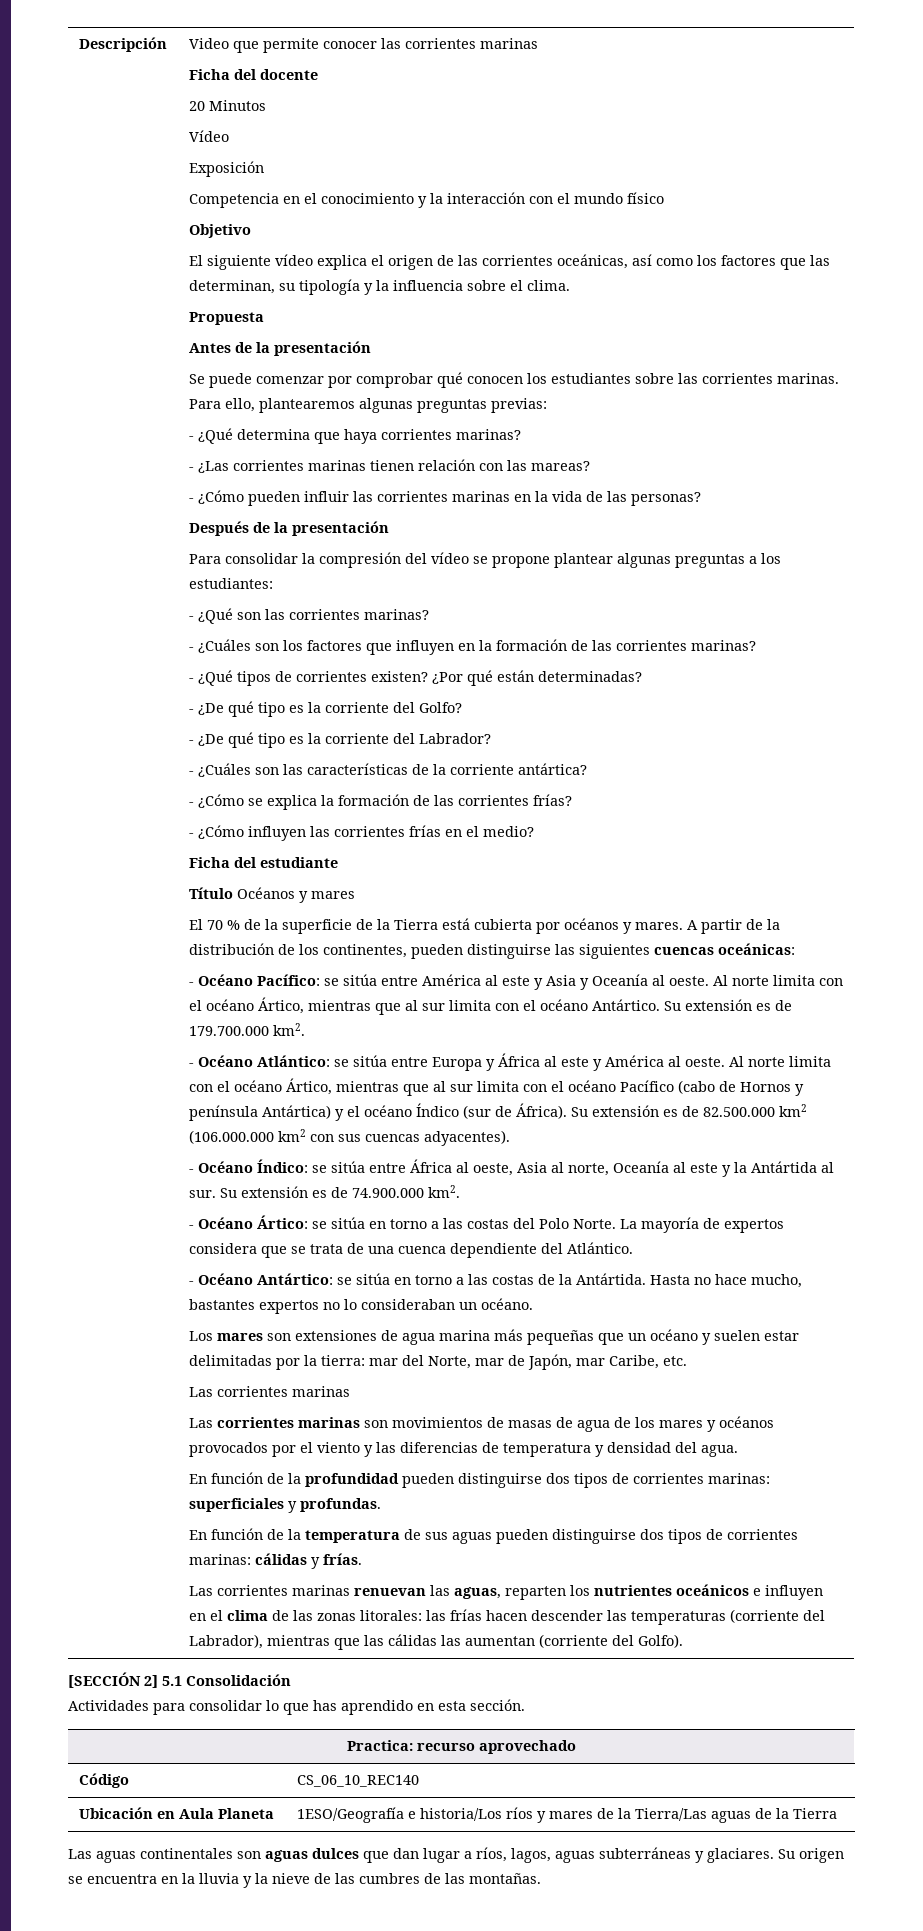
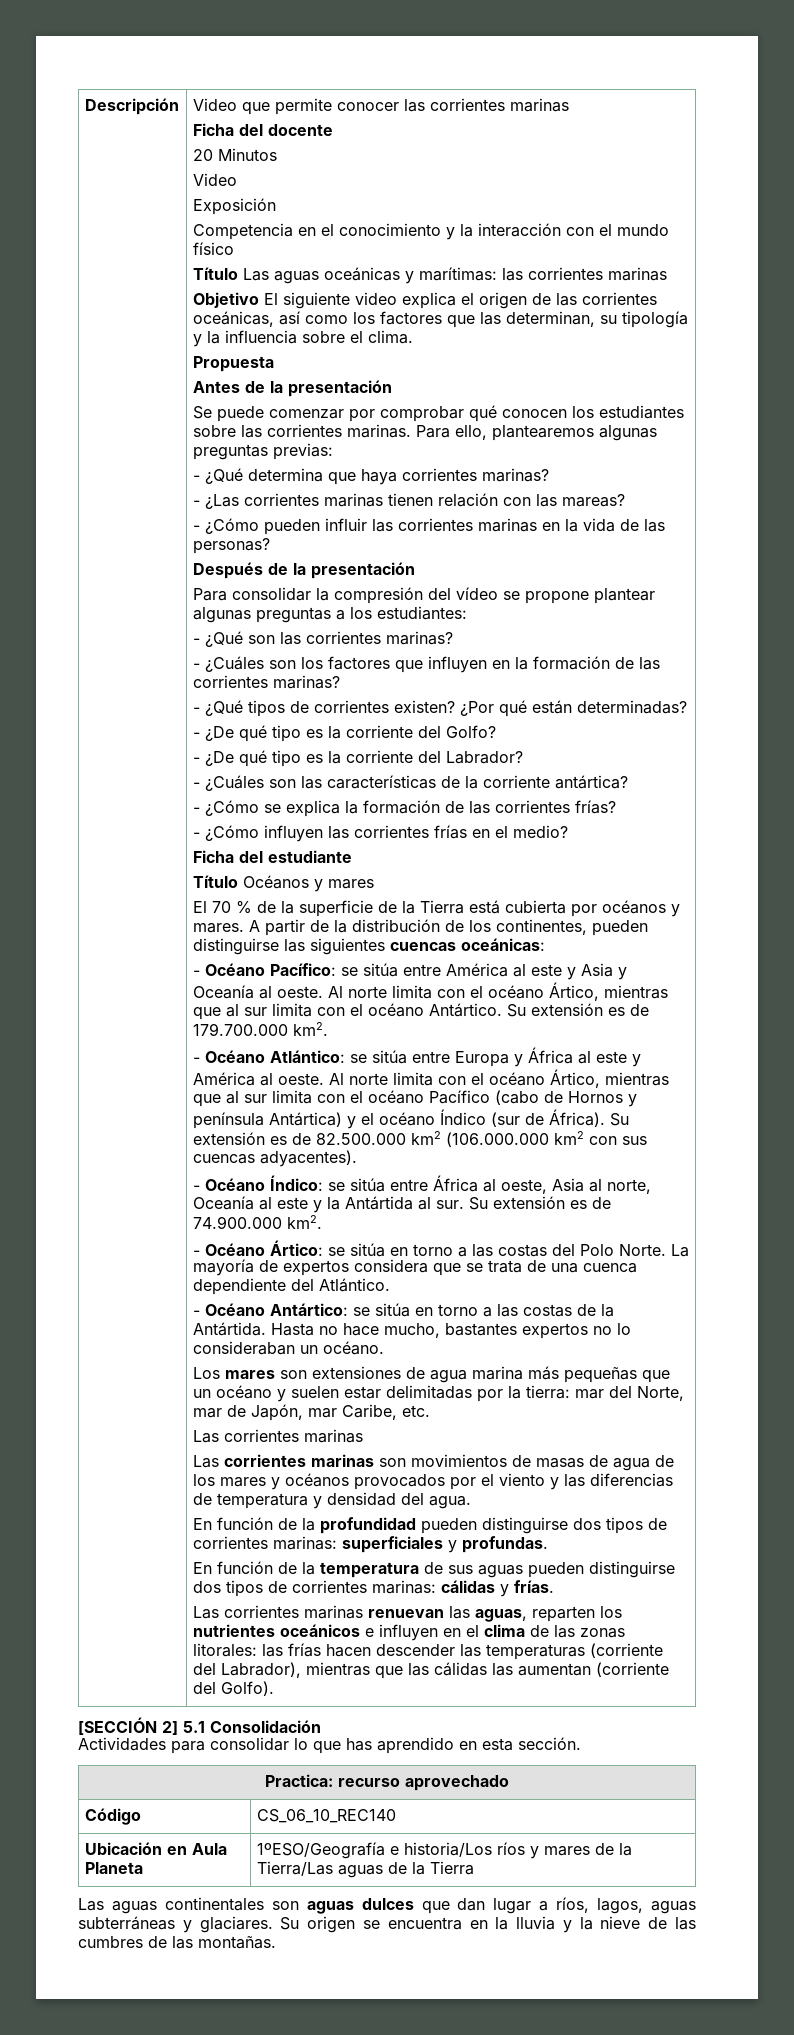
[188,130,229,142] Vídeo -> [192,173,237,186] Video
(664, 198) none -> [192,267,667,284] // Título Las aguas oceánicas y marítimas: las corrientes marinas
(251, 231) // -> (259, 300) none
[274,254,313,266] vídeo -> [354,292,397,305] video
[296,1807,404,1823] 1ESO/Geografía -> [256,1842,385,1859] 1ºESO/Geografía

